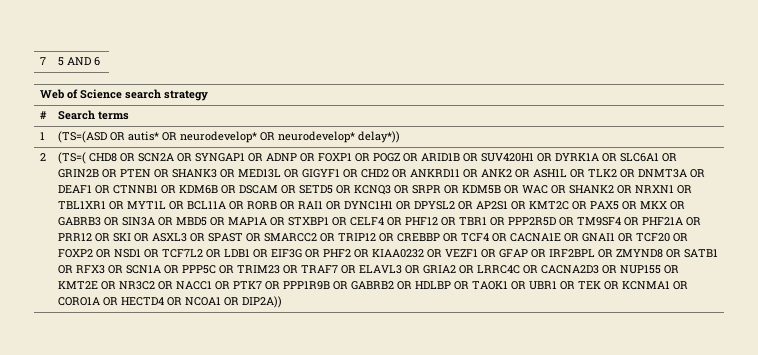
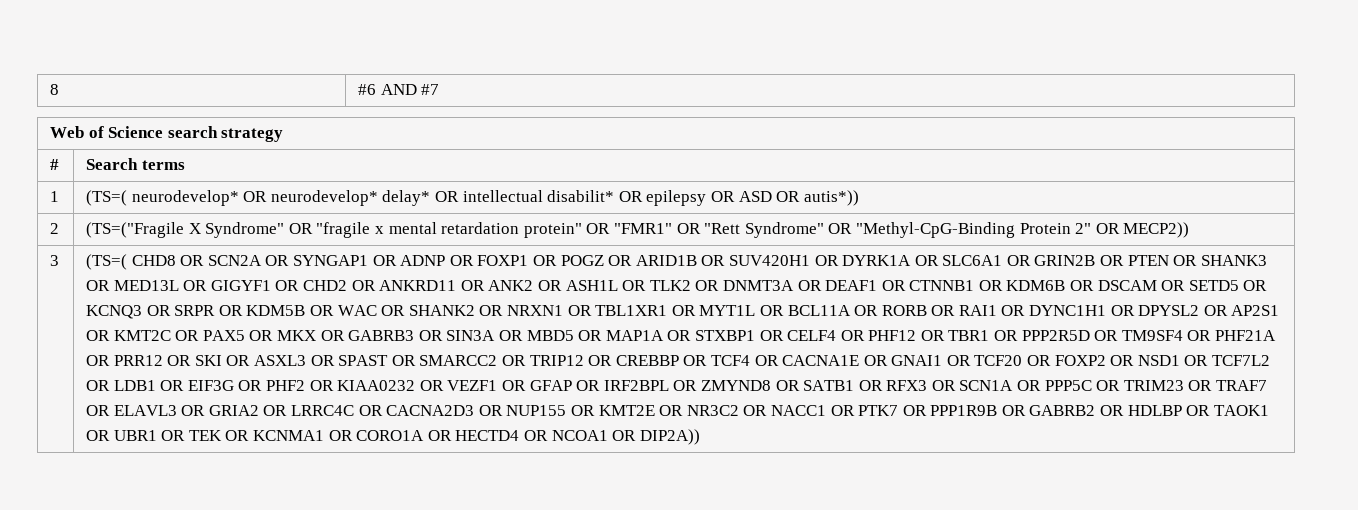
[39,57,46,65] [57,57,100,66] 7 | 5 AND 6 -> [50,84,60,95] [358,84,440,95] 8 | #6 AND #7
[57,131,400,143] [39,153,46,161] (TS=(ASD OR autis* OR neurodevelop* OR neurodevelop* delay*)) // 2 -> [86,190,859,206] [50,223,60,234] [86,222,1190,238] [50,255,60,266] (TS=( neurodevelop* OR neurodevelop* delay* OR intellectual disabilit* OR epilepsy OR ASD OR autis*)) // 2 | (TS=("Fragile X Syndrome" OR "fragile x mental retardation protein" OR "FMR1" OR "Rett Syndrome" OR "Methyl-CpG-Binding Protein 2" OR MECP2)) // 3

